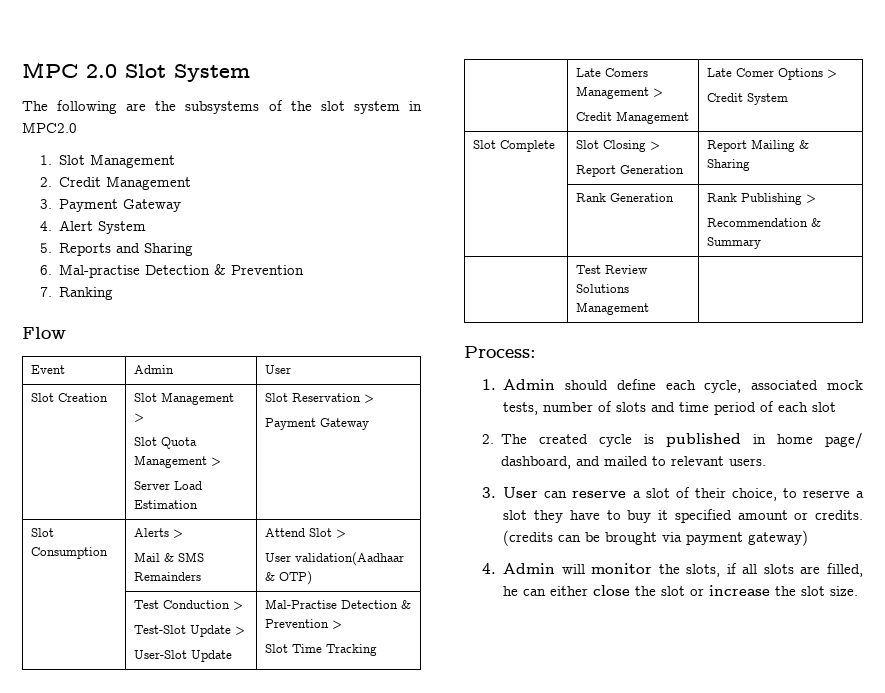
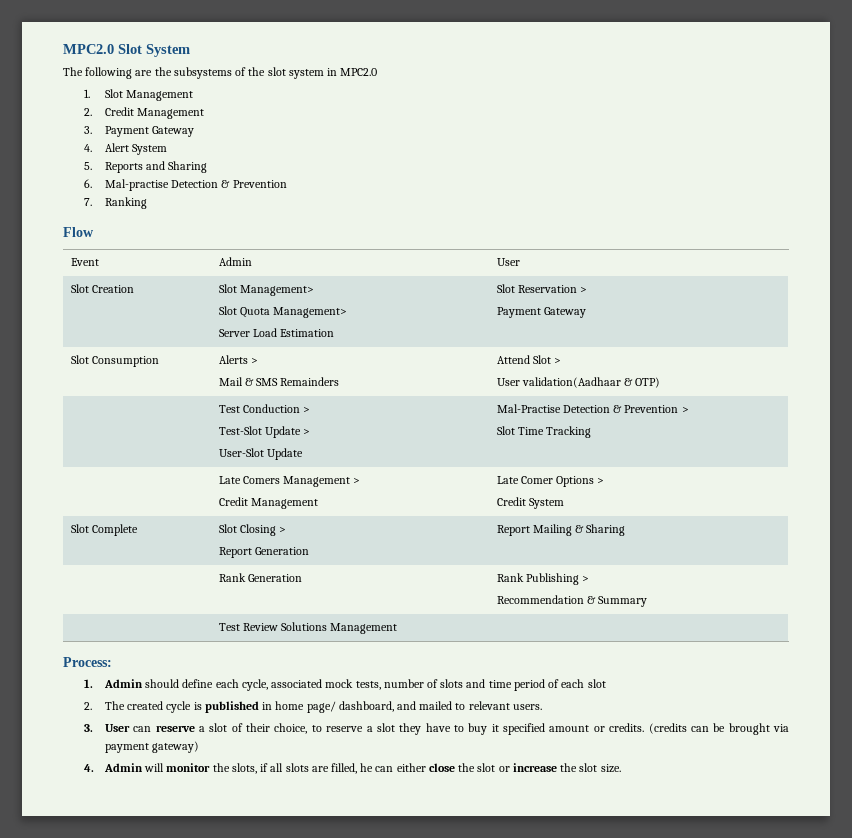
[22,62,117,78] MPC 2.0 -> [63,44,114,54] MPC2.0
[161,392,235,405] [134,413,145,422] Management > -> [239,285,314,296] Management>
[134,455,222,468] Management > -> [273,307,348,318] Management>

